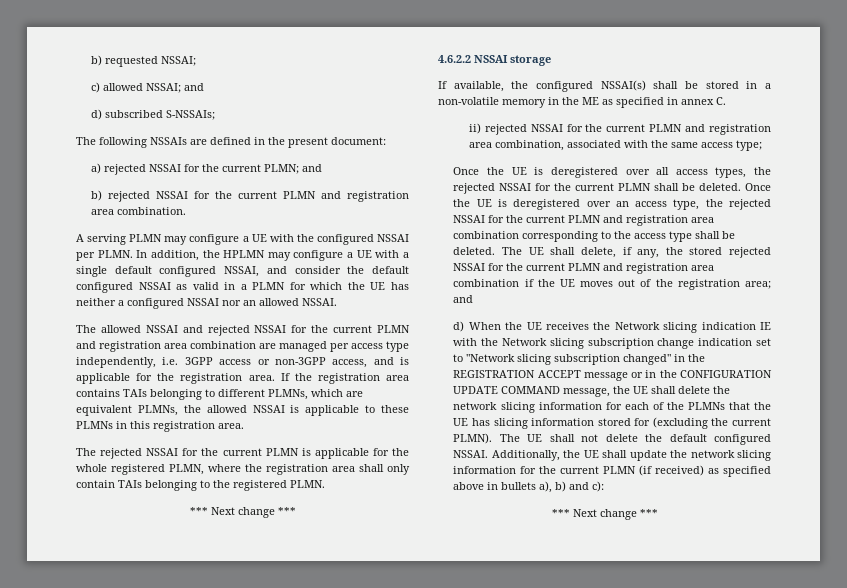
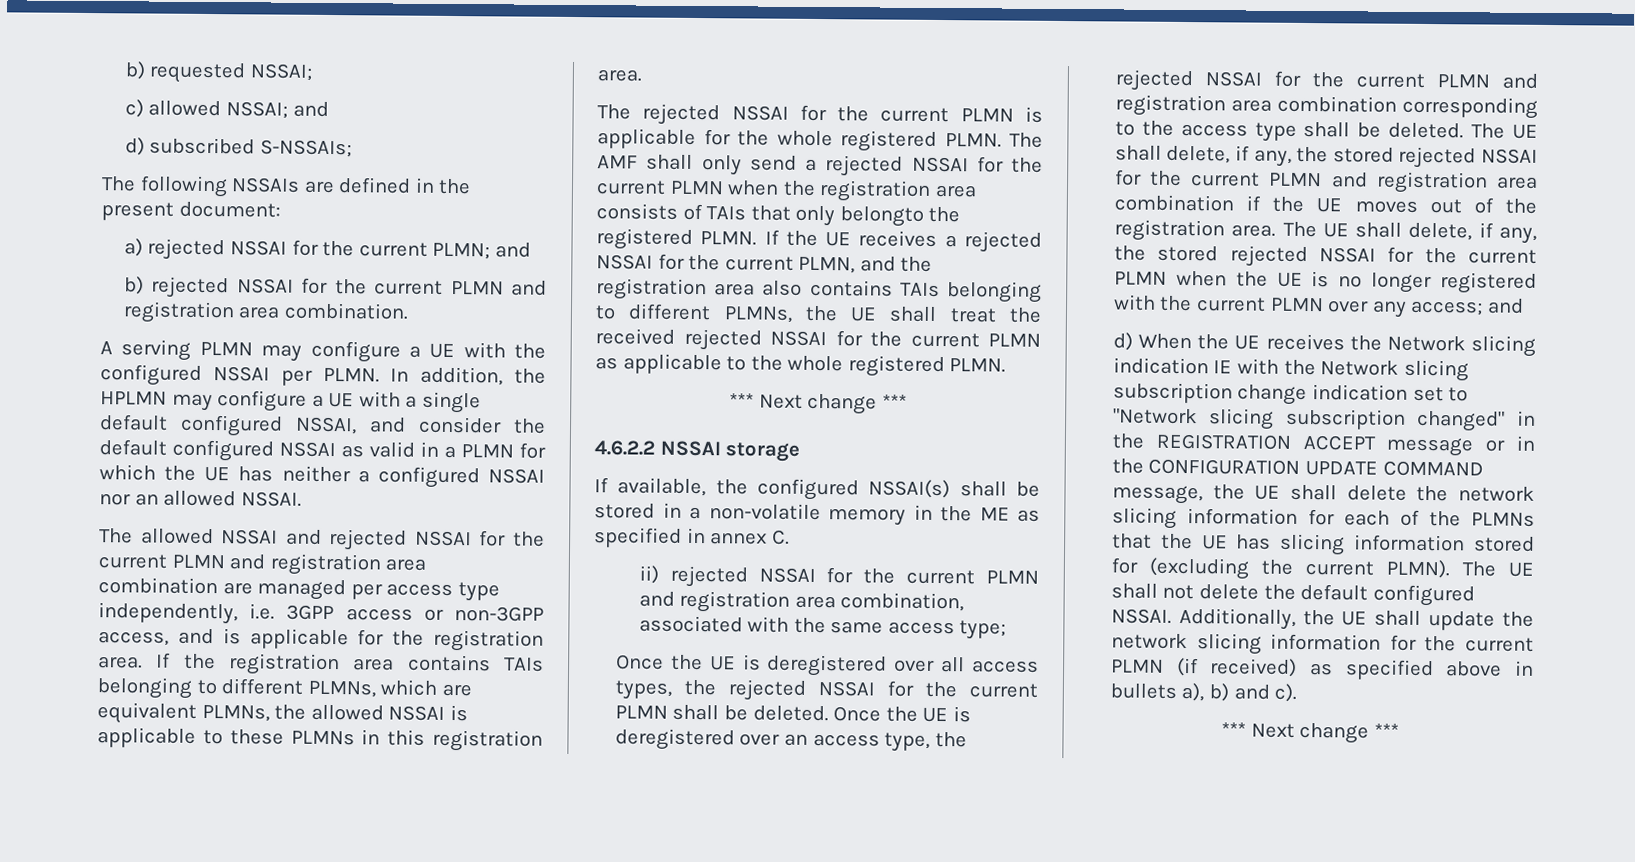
[169,464,410,475] [76,480,230,491] PLMN, where the registration area shall only contain TAIs belonging to the -> [944,132,1043,148] [597,154,1043,177] [596,180,977,202] [596,203,961,227] [596,228,1042,253] [596,253,933,274] [596,278,1042,303] [595,303,1042,323] [595,328,1041,351] [595,353,844,375] PLMN. The AMF shall only send a rejected NSSAI for the current PLMN when the registration area consists of TAIs that only belongto the registered PLMN. If the UE receives a rejected NSSAI for the current PLMN, and the registration area also contains TAIs belonging to different PLMNs, the UE shall treat the received rejected NSSAI for the current PLMN as applicable to the whole
[745,281,771,289] area; -> [1231,221,1537,244] [1113,245,1537,268] [1113,270,1537,294] [1112,294,1484,318] area. The UE shall delete, if any, the stored rejected NSSAI for the current PLMN when the UE is no longer registered with the current PLMN over any access;
[592,481,605,492] c): -> [1274,683,1298,702] c).

